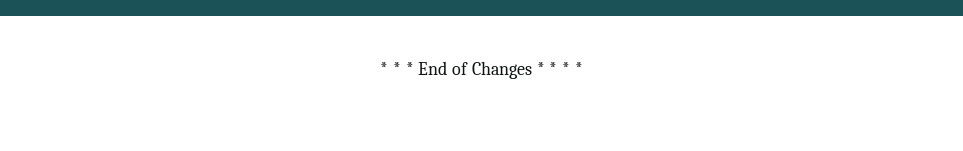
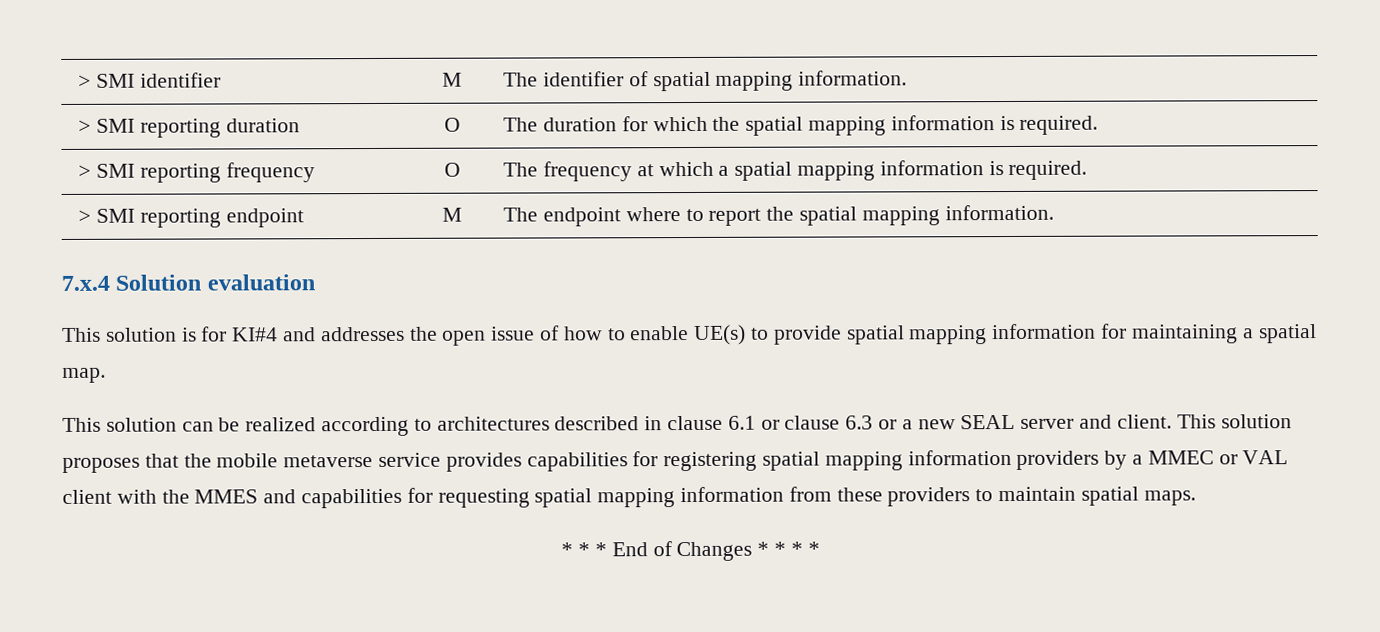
(380, 68) none -> [78,72,221,88] [442,72,462,87] [503,70,908,92] [78,118,300,138] [443,117,461,132] [503,115,1099,136] [78,162,315,183] [443,162,461,177] [503,160,1088,182] [78,208,304,228] [442,207,462,222] [503,204,1054,227] [61,274,315,291] [62,323,1317,346] [62,367,106,383] [62,414,1292,437] [62,449,1289,473] [62,486,1196,509] > SMI identifier | M | The identifier of spatial mapping information. // > SMI reporting duration | O | The duration for which the spatial mapping information is required. // > SMI reporting frequency | O | The frequency at which a spatial mapping information is required. // > SMI reporting endpoint | M | The endpoint where to report the spatial mapping information. // 7.x.4 Solution evaluation // This solution is for KI#4 and addresses the open issue of how to enable UE(s) to provide spatial mapping information for maintaining a spatial map. // This solution can be realized according to architectures described in clause 6.1 or clause 6.3 or a new SEAL server and client. This solution proposes that the mobile metaverse service provides capabilities for registering spatial mapping information providers by a MMEC or VAL client with the MMES and capabilities for requesting spatial mapping information from these providers to maintain spatial maps. //

